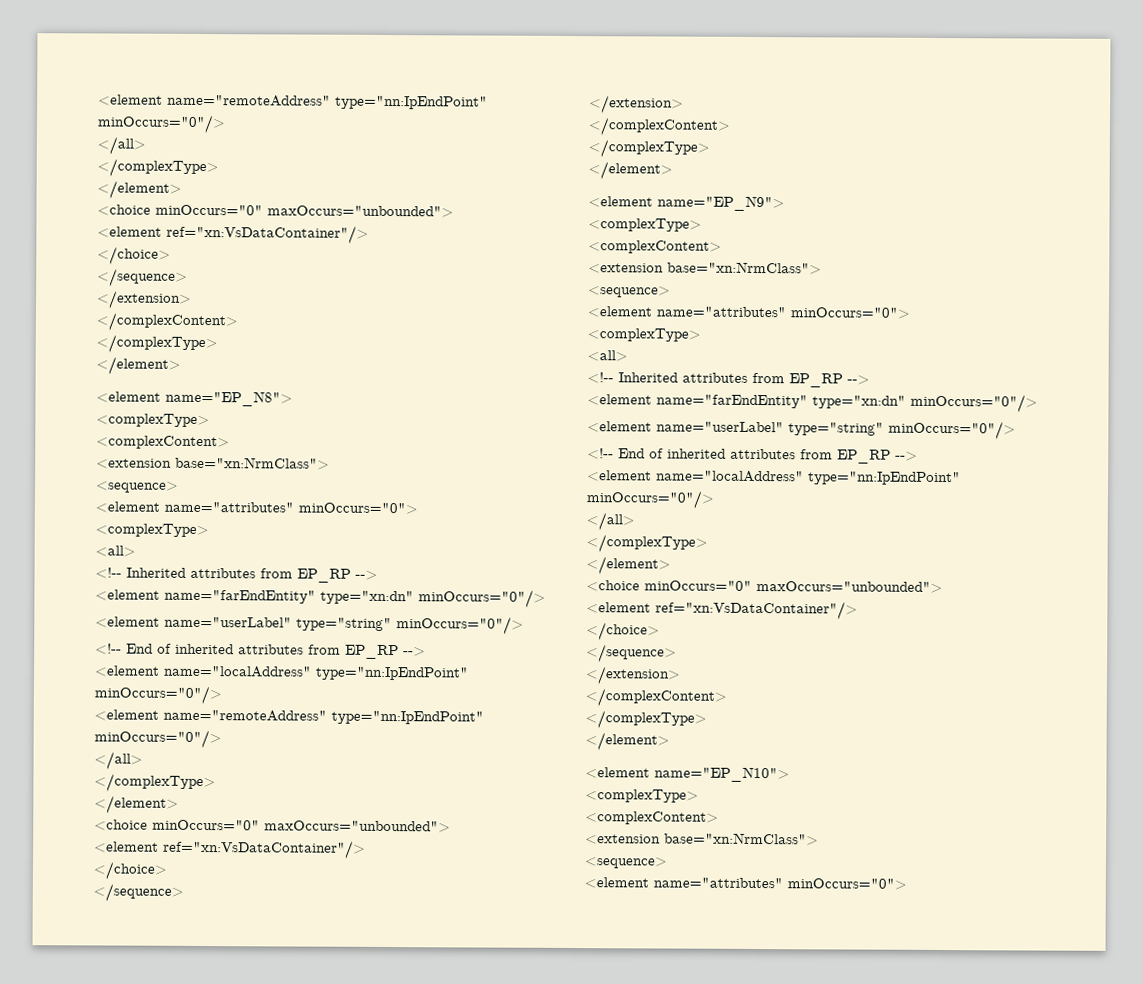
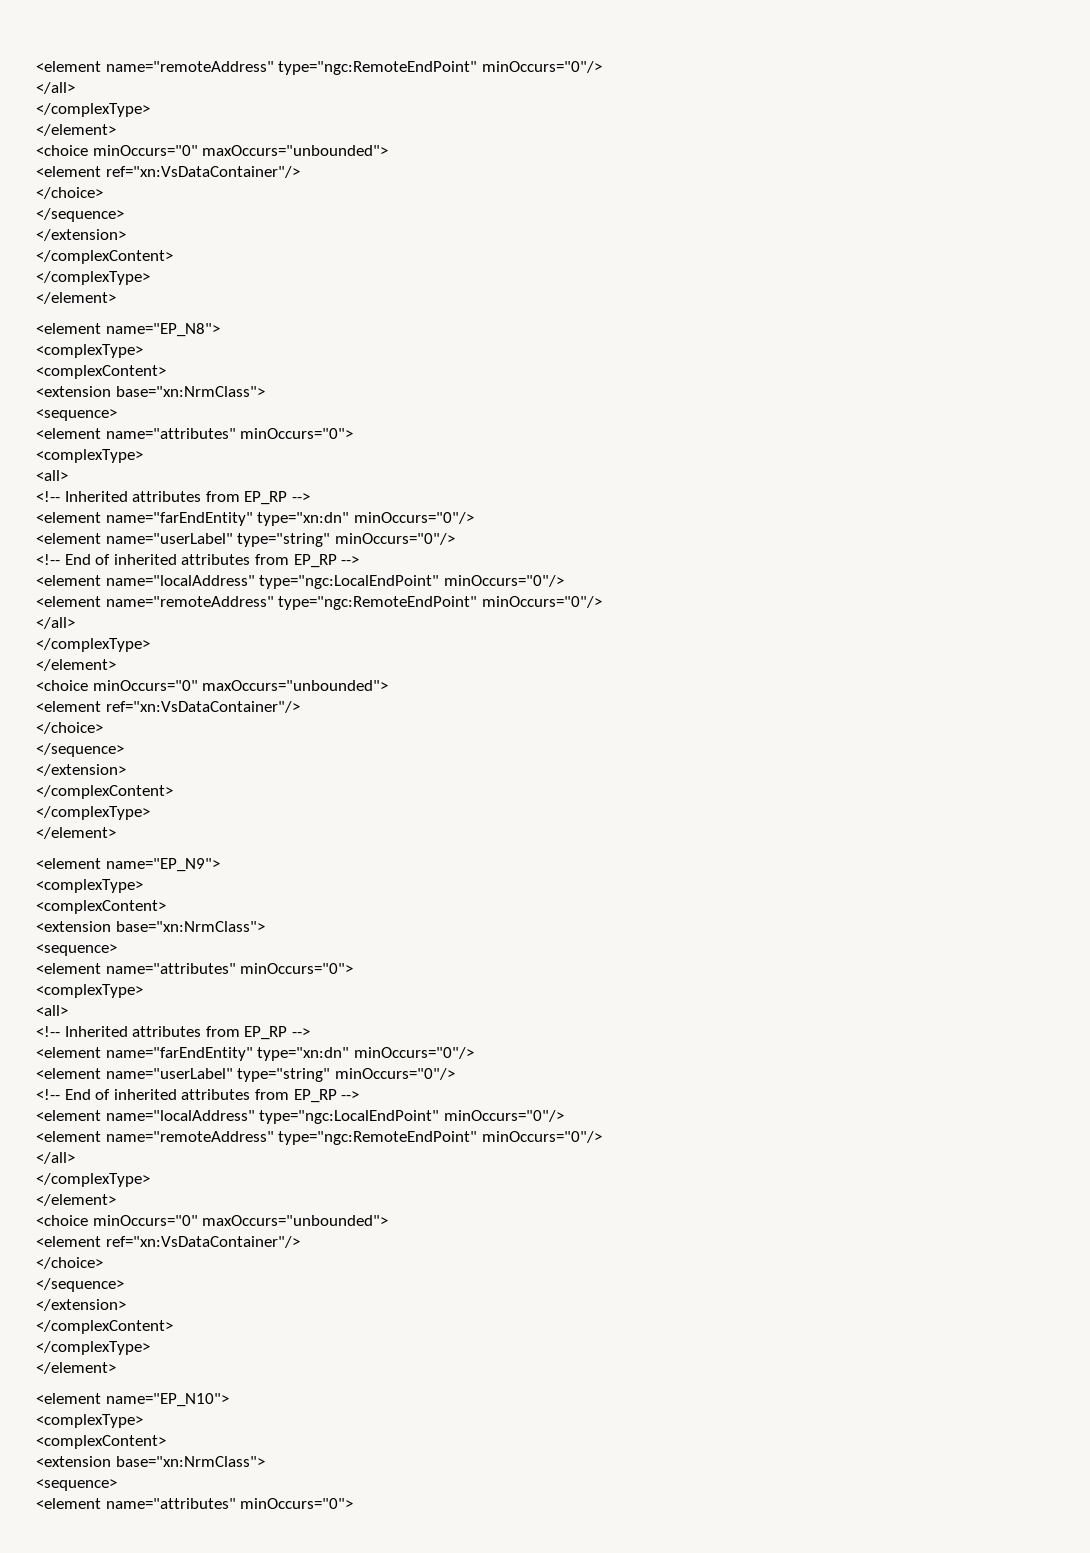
[98,94,488,110] <element name="remoteAddress" type="nn:IpEndPoint" -> [36,61,478,75] <element name="remoteAddress" type="ngc:RemoteEndPoint"
[315,666,469,681] [94,685,222,705] [94,709,484,725] type="nn:IpEndPoint" minOccurs="0"/> // <element name="remoteAddress" type="nn:IpEndPoint" -> [259,575,564,589] [36,596,478,610] type="ngc:LocalEndPoint" minOccurs="0"/> // <element name="remoteAddress" type="ngc:RemoteEndPoint"
[808,471,961,486] type="nn:IpEndPoint" -> [259,1110,564,1124] [36,1131,478,1145] type="ngc:LocalEndPoint" minOccurs="0"/> // <element name="remoteAddress" type="ngc:RemoteEndPoint"

